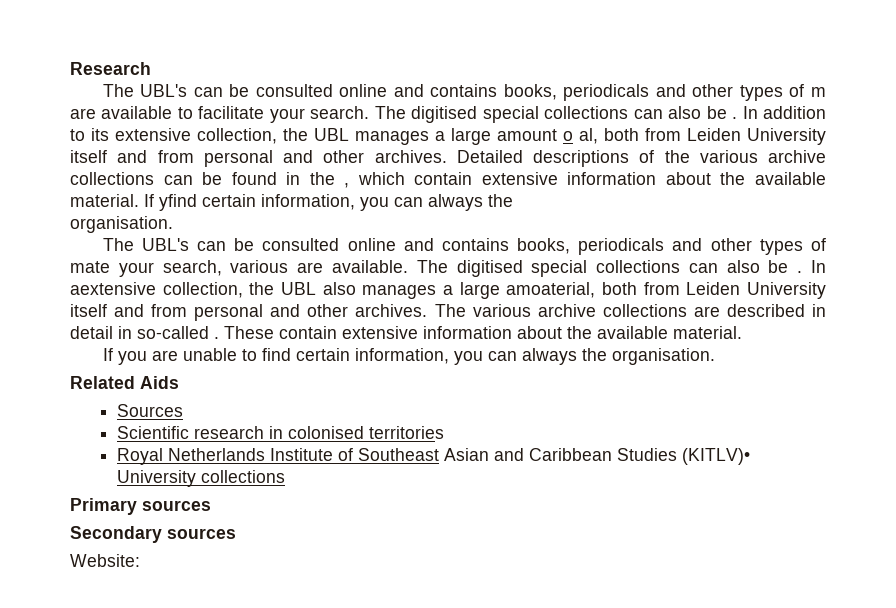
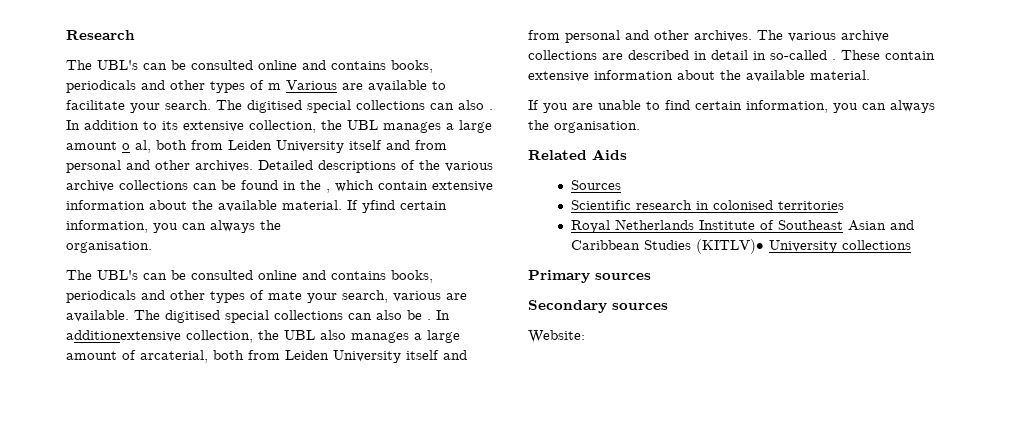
(826, 92) none -> [286,80,337,90] Various
[706,106,727,119] be -> (484, 105) none
[70,282,156,295] aextensive -> [66,330,181,342] additionextensive
[506,282,596,298] amoaterial, -> [66,350,208,363] amount of arcaterial,

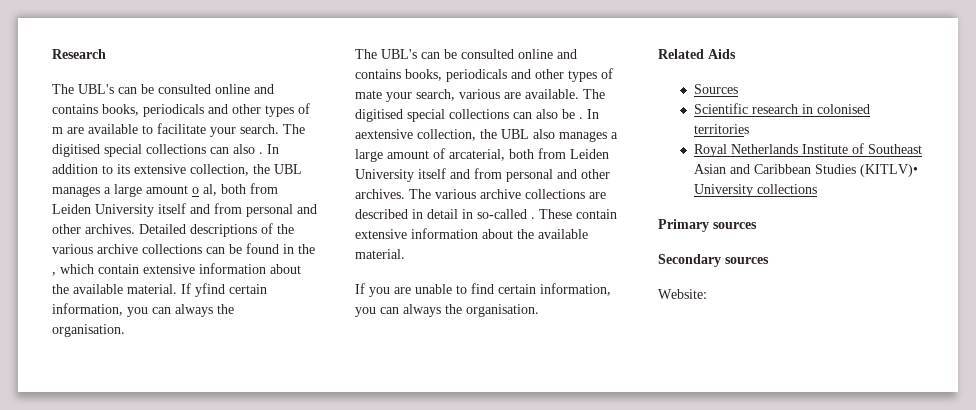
[286,80,337,90] Various -> (63, 130) none
[66,330,181,342] additionextensive -> [355,129,413,139] aextensive

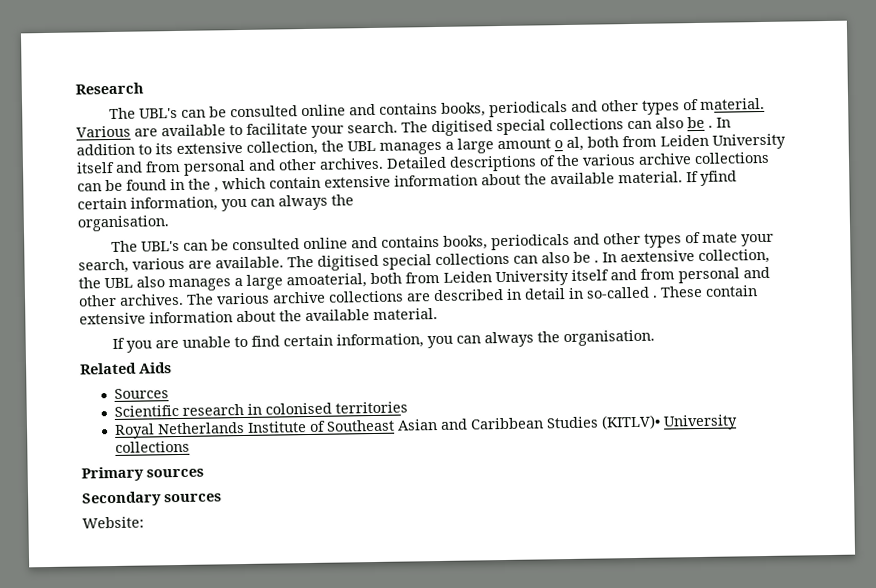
[52,127,63,134] m -> [700,97,766,110] [76,125,131,138] material. Various
(255, 149) none -> [687,116,705,129] be
[387,148,505,161] amount of arcaterial, -> [286,273,367,289] amoaterial,

